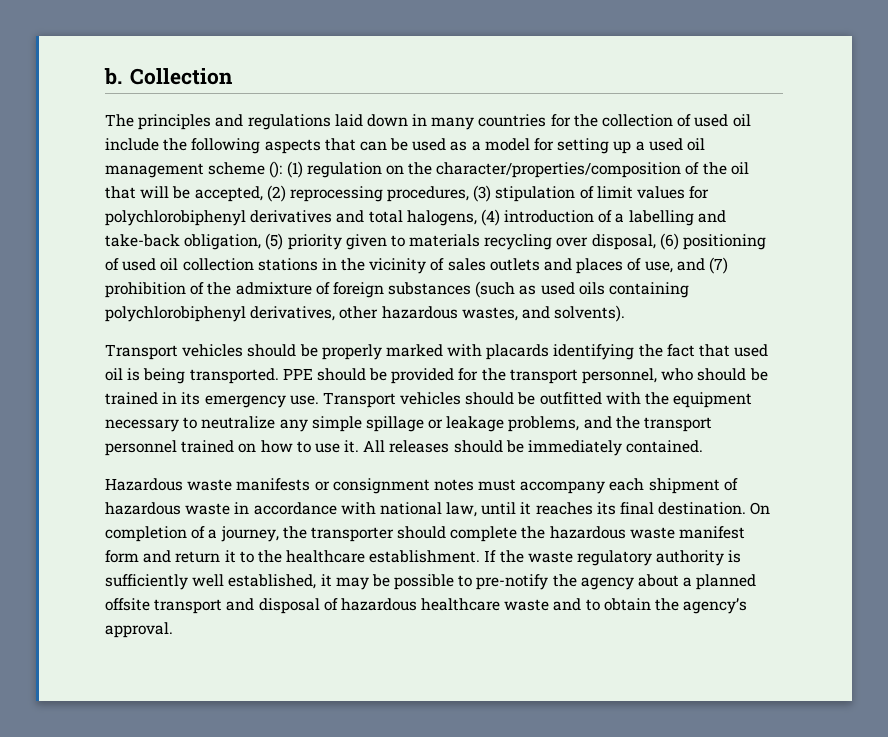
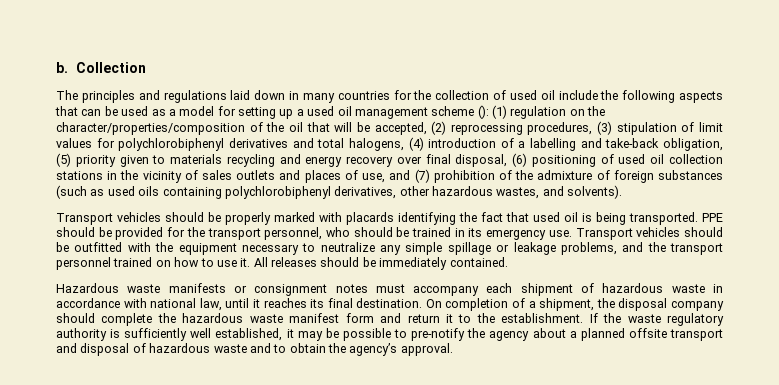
[556,237,589,247] over -> [279,154,451,167] and energy recovery over final
[220,526,394,542] journey, the transporter -> [539,298,724,311] shipment, the disposal company
[286,550,366,563] healthcare -> (495, 318) none
[421,598,501,611] healthcare -> (211, 348) none

